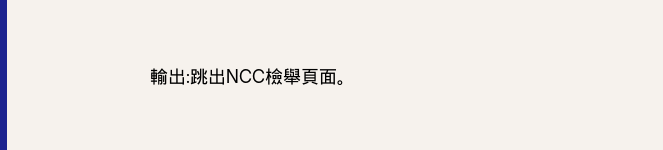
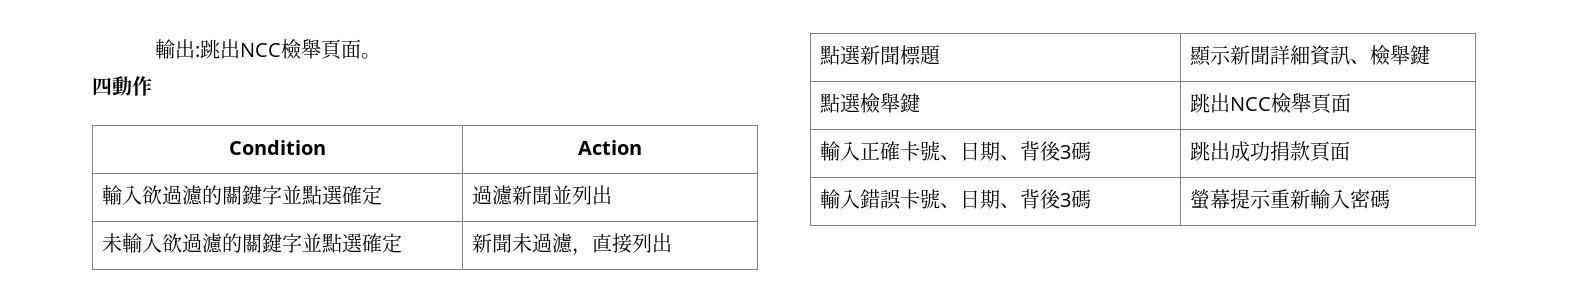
(355, 83) none -> [92,76,152,96] [229,140,326,155] [578,140,642,155] [102,185,383,205] [472,185,613,205] [102,233,403,253] [472,233,673,256] [820,45,942,65] [1189,44,1431,66] [820,92,921,114] [1190,92,1352,114] [820,141,1092,161] [1190,141,1351,162] [820,189,1092,210] [1190,189,1391,210] // 四動作 // Condition | Action // 輸入欲過濾的關鍵字並點選確定 | 過濾新聞並列出 // 未輸入欲過濾的關鍵字並點選確定 | 新聞未過濾，直接列出 // 點選新聞標題 | 顯示新聞詳細資訊、檢舉鍵 // 點選檢舉鍵 | 跳出NCC檢舉頁面 // 輸入正確卡號、日期、背後3碼 | 跳出成功捐款頁面 // 輸入錯誤卡號、日期、背後3碼 | 螢幕提示重新輸入密碼

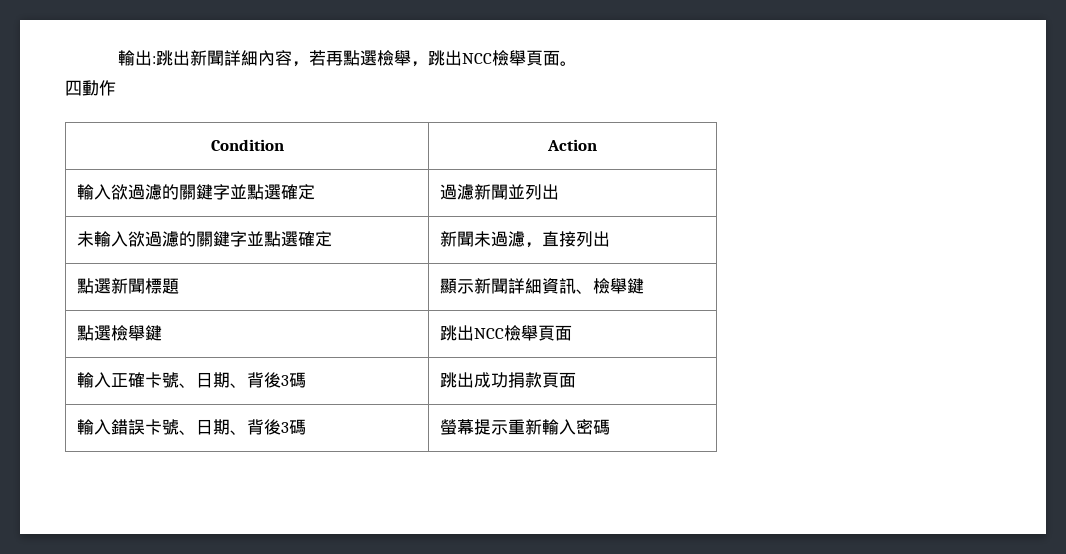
(241, 49) none -> [189,50,462,67] 新聞詳細內容，若再點選檢舉，跳出

